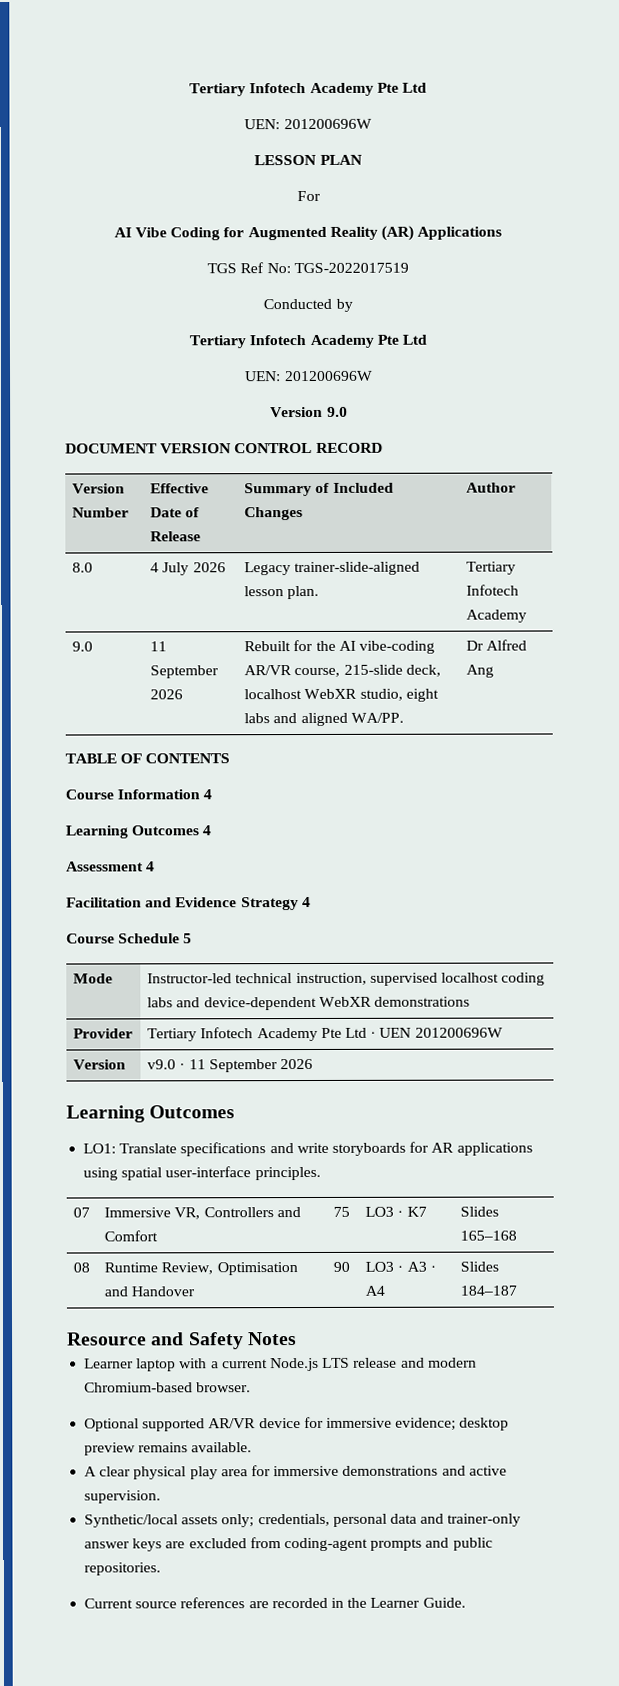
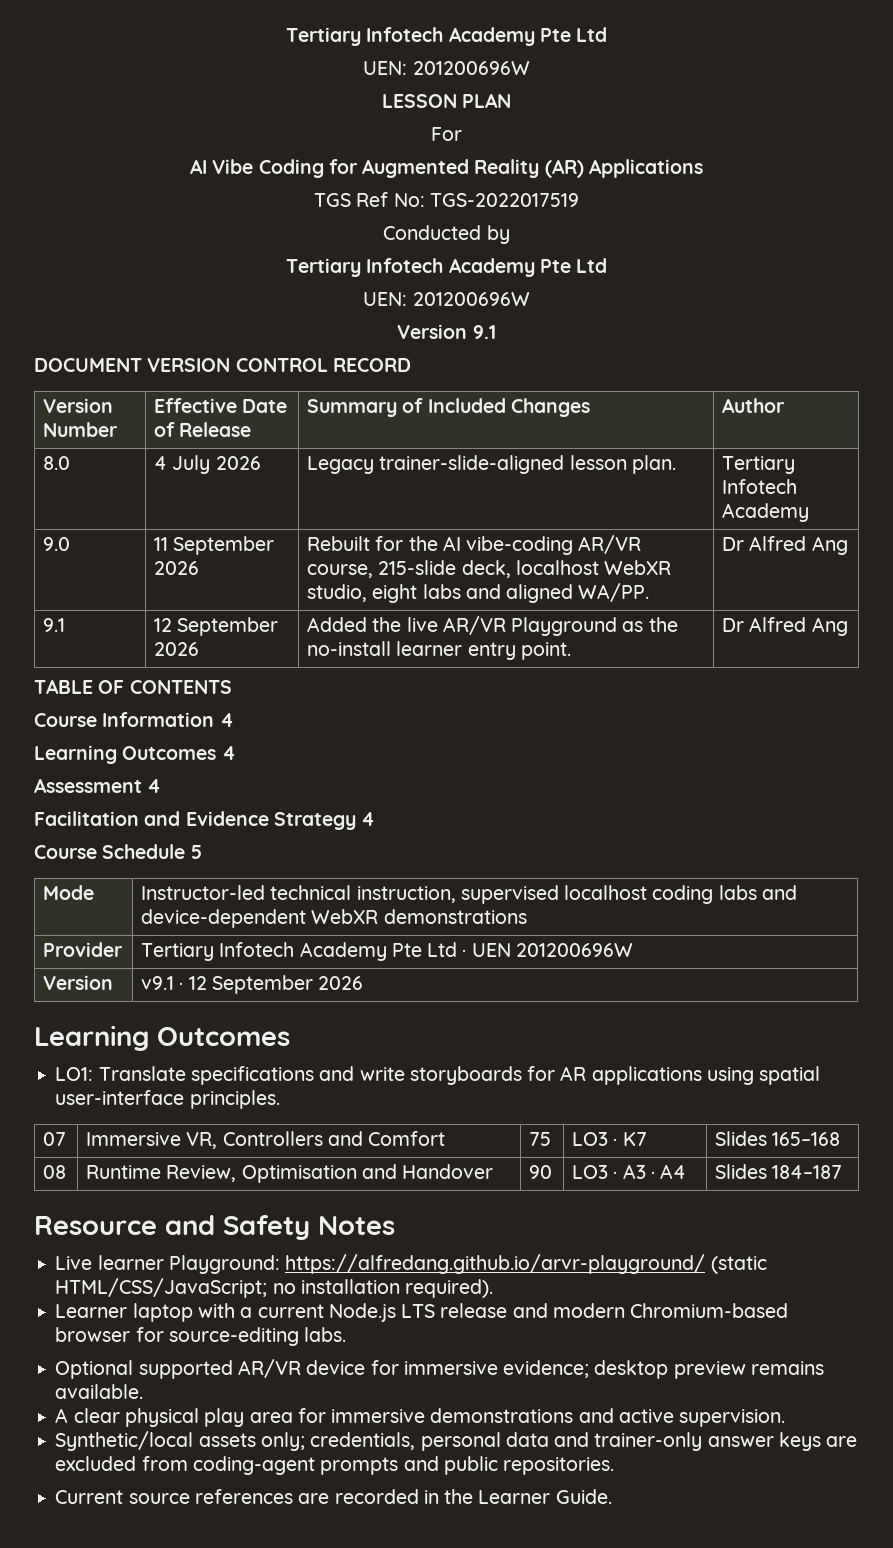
[326,406,348,417] 9.0 -> [472,325,496,339] 9.1
(495, 671) none -> [43,618,66,632] [154,617,279,636] [154,642,200,656] [307,616,678,636] [307,641,571,660] [722,617,848,636] // 9.1 | 12 September 2026 | Added the live AR/VR Playground as the no-install learner entry point. | Dr Alfred Ang
[147,1059,206,1070] v9.0 · 11 -> [141,976,207,990] v9.1 · 12
(297, 1339) none -> [55,1254,767,1274] [55,1278,494,1298] // Live learner Playground: https://alfredang.github.io/arvr-playground/ (static HTML/CSS/JavaScript; no installation required).
[196,1382,252,1393] browser. -> [55,1327,347,1346] browser for source-editing labs.

